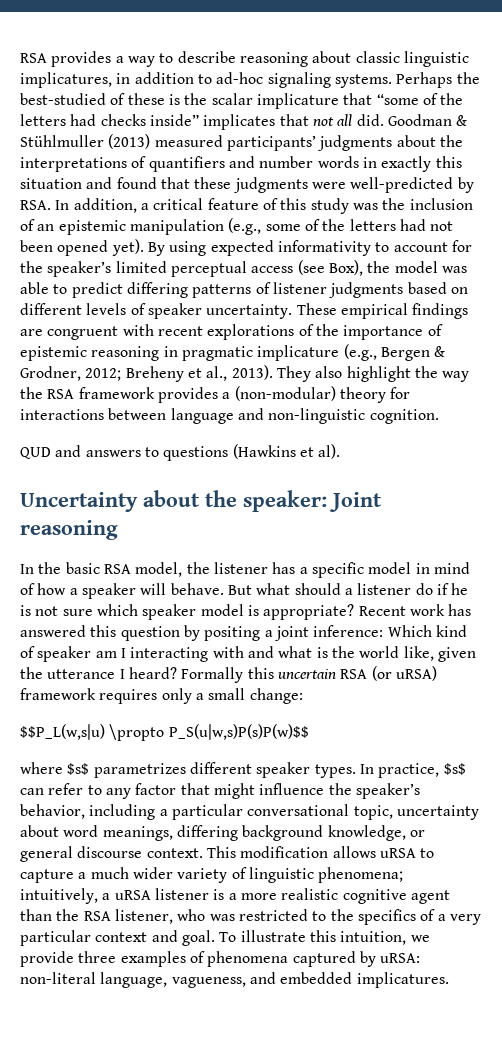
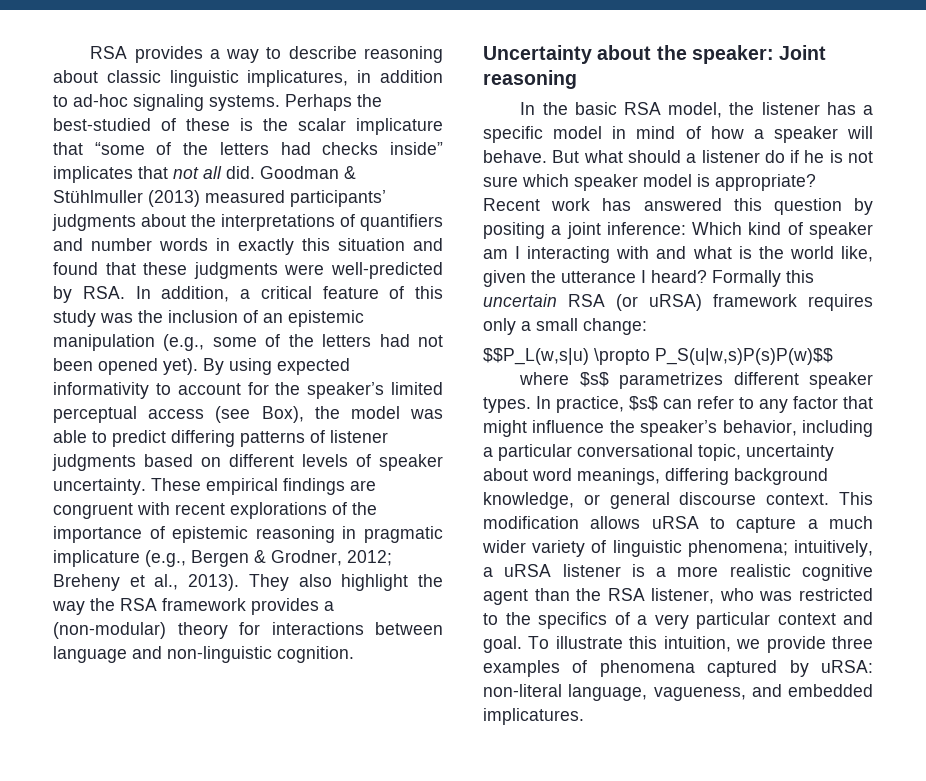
[20,444,341,461] // QUD and answers to questions (Hawkins et al). -> (354, 654) none

